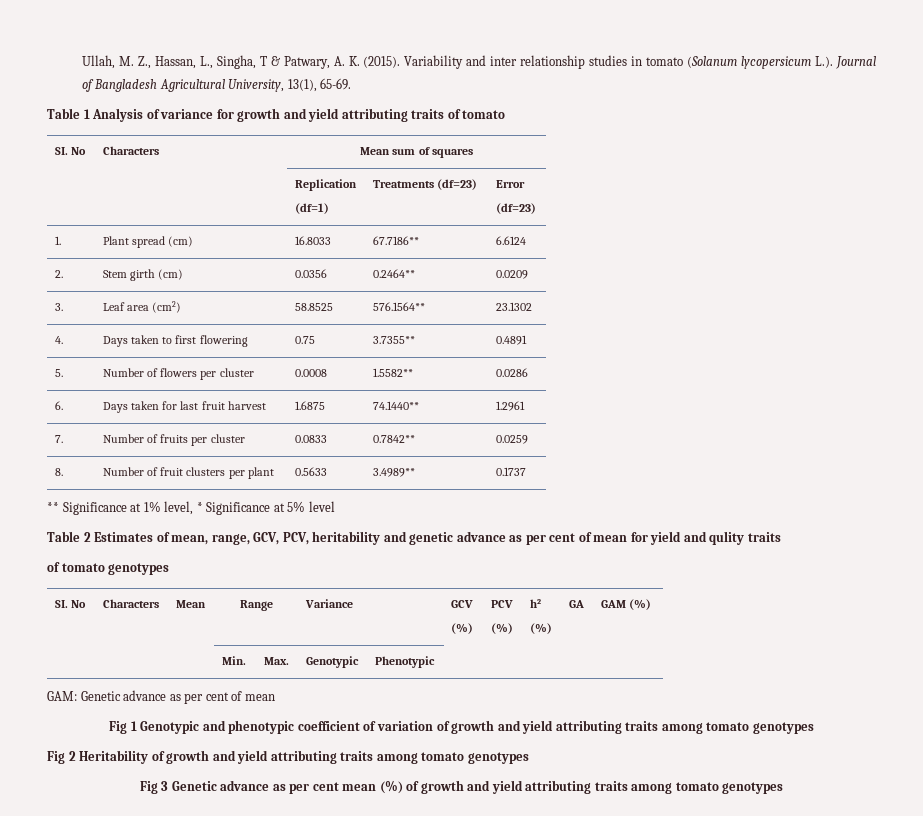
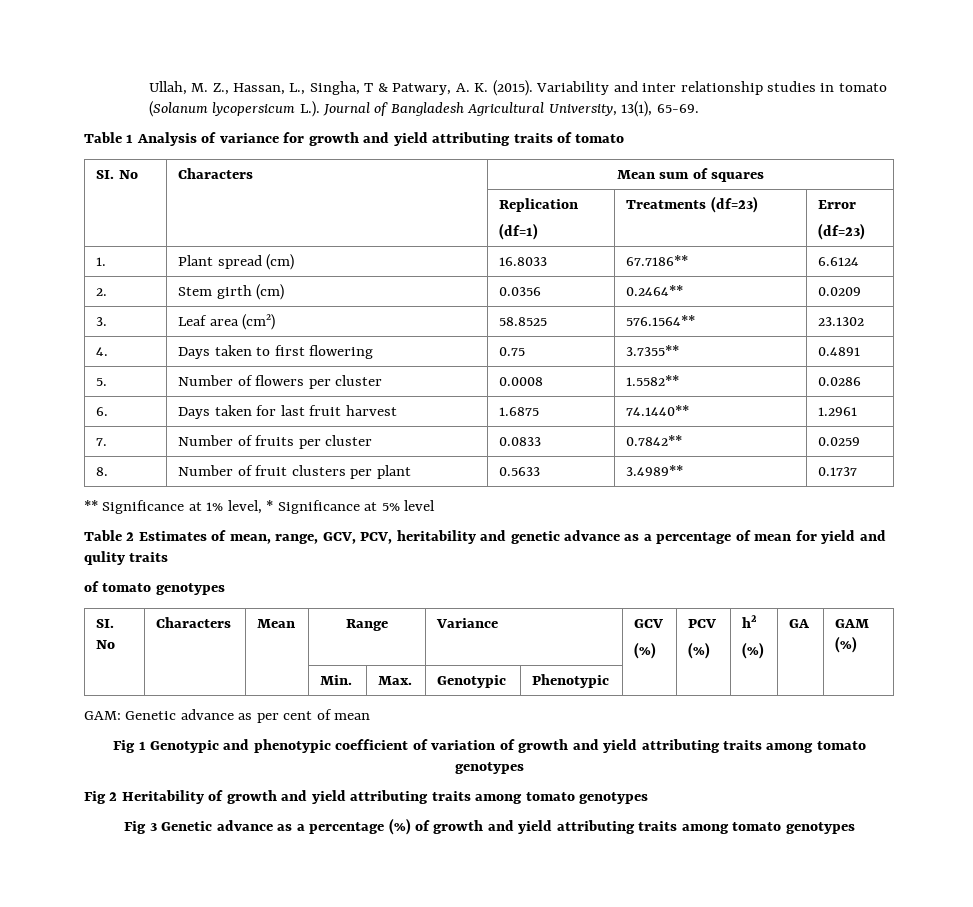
[525,533,576,545] per cent -> [643,532,732,544] a percentage
[289,782,377,794] per cent mean -> [296,822,385,834] a percentage

